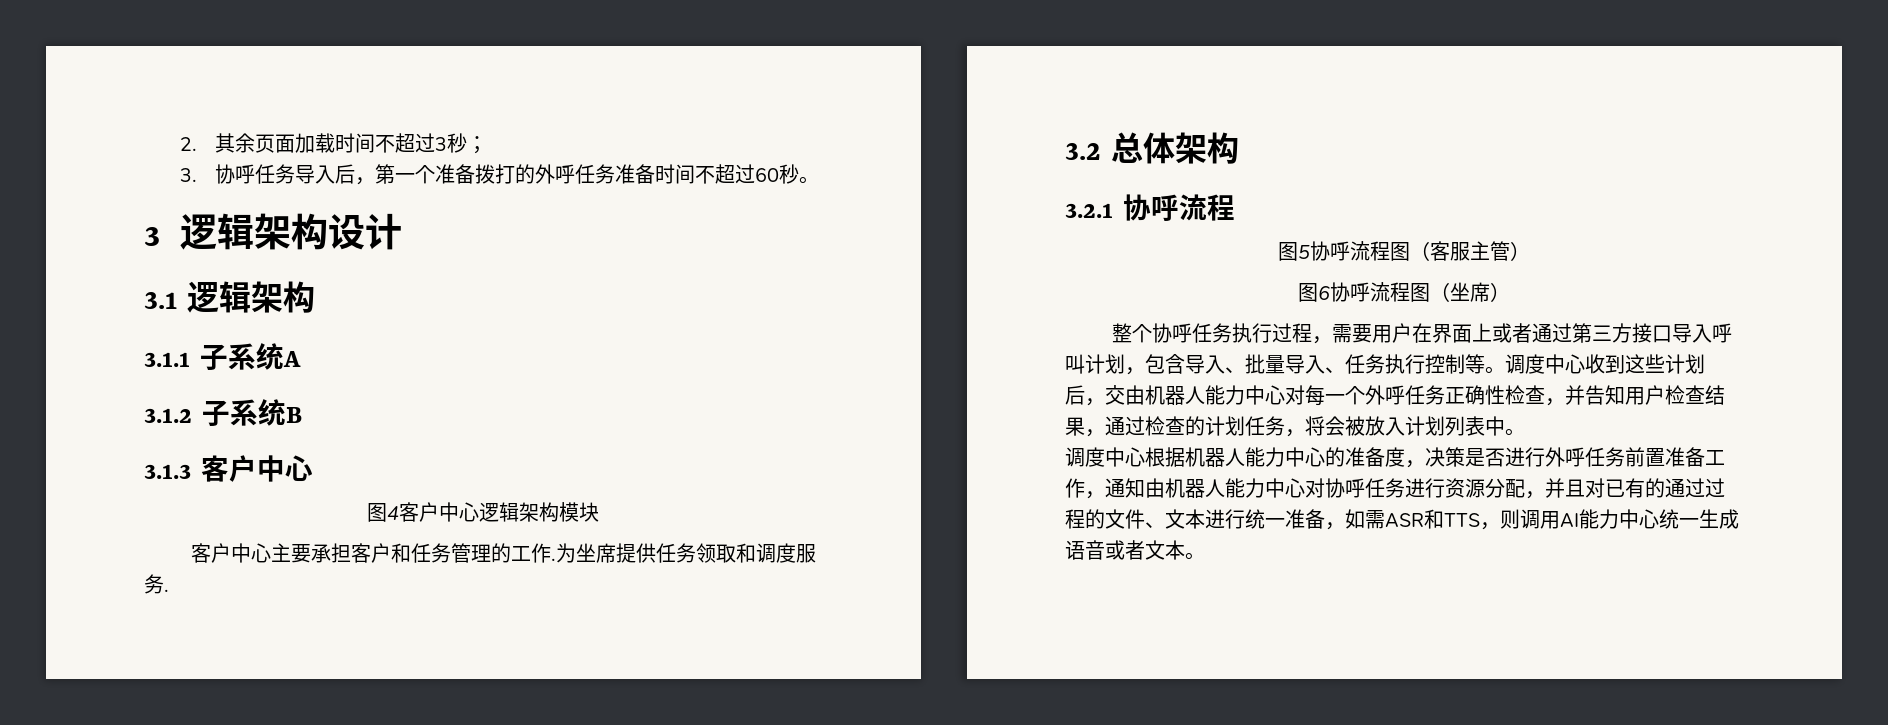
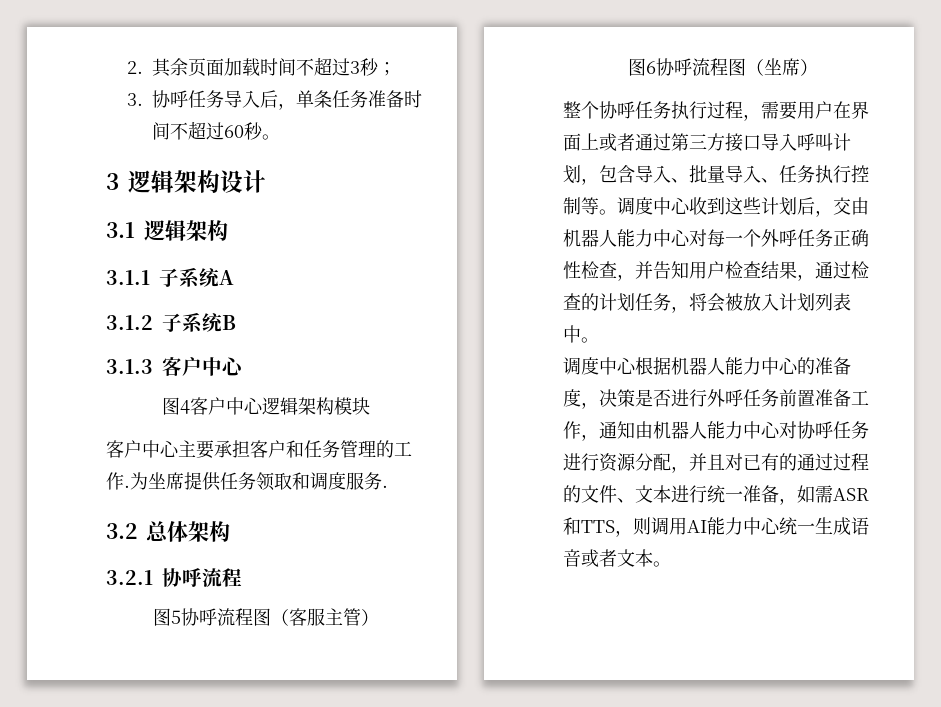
[375,164,576,184] 第一个准备拨打的外呼 -> [296,90,333,108] 单条

